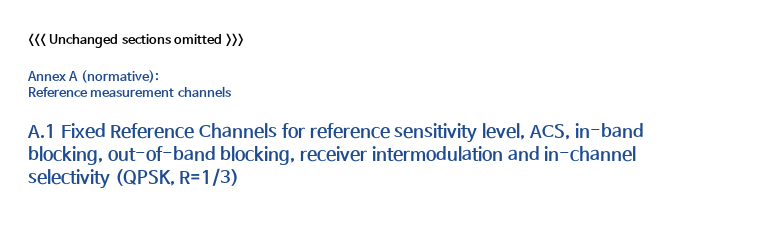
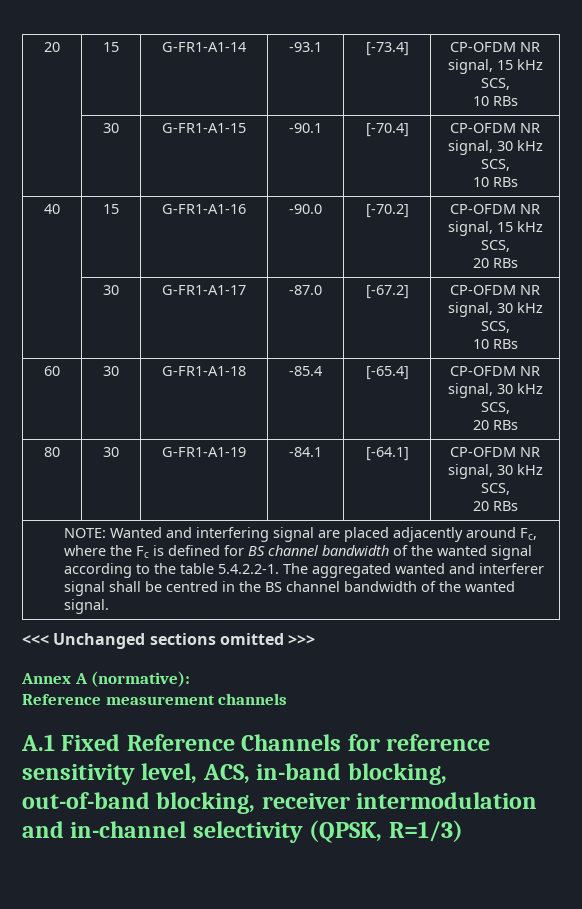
(28, 40) none -> [44,42,60,52] [103,42,119,52] [162,42,246,52] [289,42,322,52] [365,42,409,56] [450,42,540,52] [447,59,543,74] [480,78,510,90] [472,96,518,106] [103,123,119,133] [162,123,246,133] [289,123,322,133] [365,123,409,137] [450,123,540,133] [447,140,543,155] [480,159,510,171] [472,177,518,187] [44,204,60,214] [103,204,119,214] [162,204,246,214] [289,204,322,214] [365,204,409,218] [450,204,540,214] [447,221,543,236] [480,240,510,252] [472,258,518,268] [103,285,119,295] [162,285,246,295] [289,285,322,295] [365,285,409,299] [450,285,540,295] [447,302,543,317] [480,321,510,333] [472,339,518,349] [44,366,60,376] [103,366,119,376] [162,366,246,376] [289,366,322,376] [365,366,409,380] [450,366,540,376] [447,383,543,398] [480,402,510,414] [472,420,518,430] [44,447,60,457] [103,447,119,457] [162,447,246,457] [289,447,322,457] [365,447,409,461] [450,447,540,457] [447,464,543,479] [480,483,510,495] [472,501,518,511] [64,527,538,542] [64,545,533,560] [64,563,545,578] [64,581,516,596] [64,599,110,614] 20 | 15 | G-FR1-A1-14 | -93.1 | [-73.4] | CP-OFDM NR signal, 15 kHz SCS, // 10 RBs // | 30 | G-FR1-A1-15 | -90.1 | [-70.4] | CP-OFDM NR signal, 30 kHz SCS, // 10 RBs // 40 | 15 | G-FR1-A1-16 | -90.0 | [-70.2] | CP-OFDM NR signal, 15 kHz SCS, // 20 RBs // | 30 | G-FR1-A1-17 | -87.0 | [-67.2] | CP-OFDM NR signal, 30 kHz SCS, // 10 RBs // 60 | 30 | G-FR1-A1-18 | -85.4 | [-65.4] | CP-OFDM NR signal, 30 kHz SCS, // 20 RBs // 80 | 30 | G-FR1-A1-19 | -84.1 | [-64.1] | CP-OFDM NR signal, 30 kHz SCS, // 20 RBs // NOTE: Wanted and interfering signal are placed adjacently around Fc, where the Fc is defined for BS channel bandwidth of the wanted signal according to the table 5.4.2.2-1. The aggregated wanted and interferer signal shall be centred in the BS channel bandwidth of the wanted signal. //

